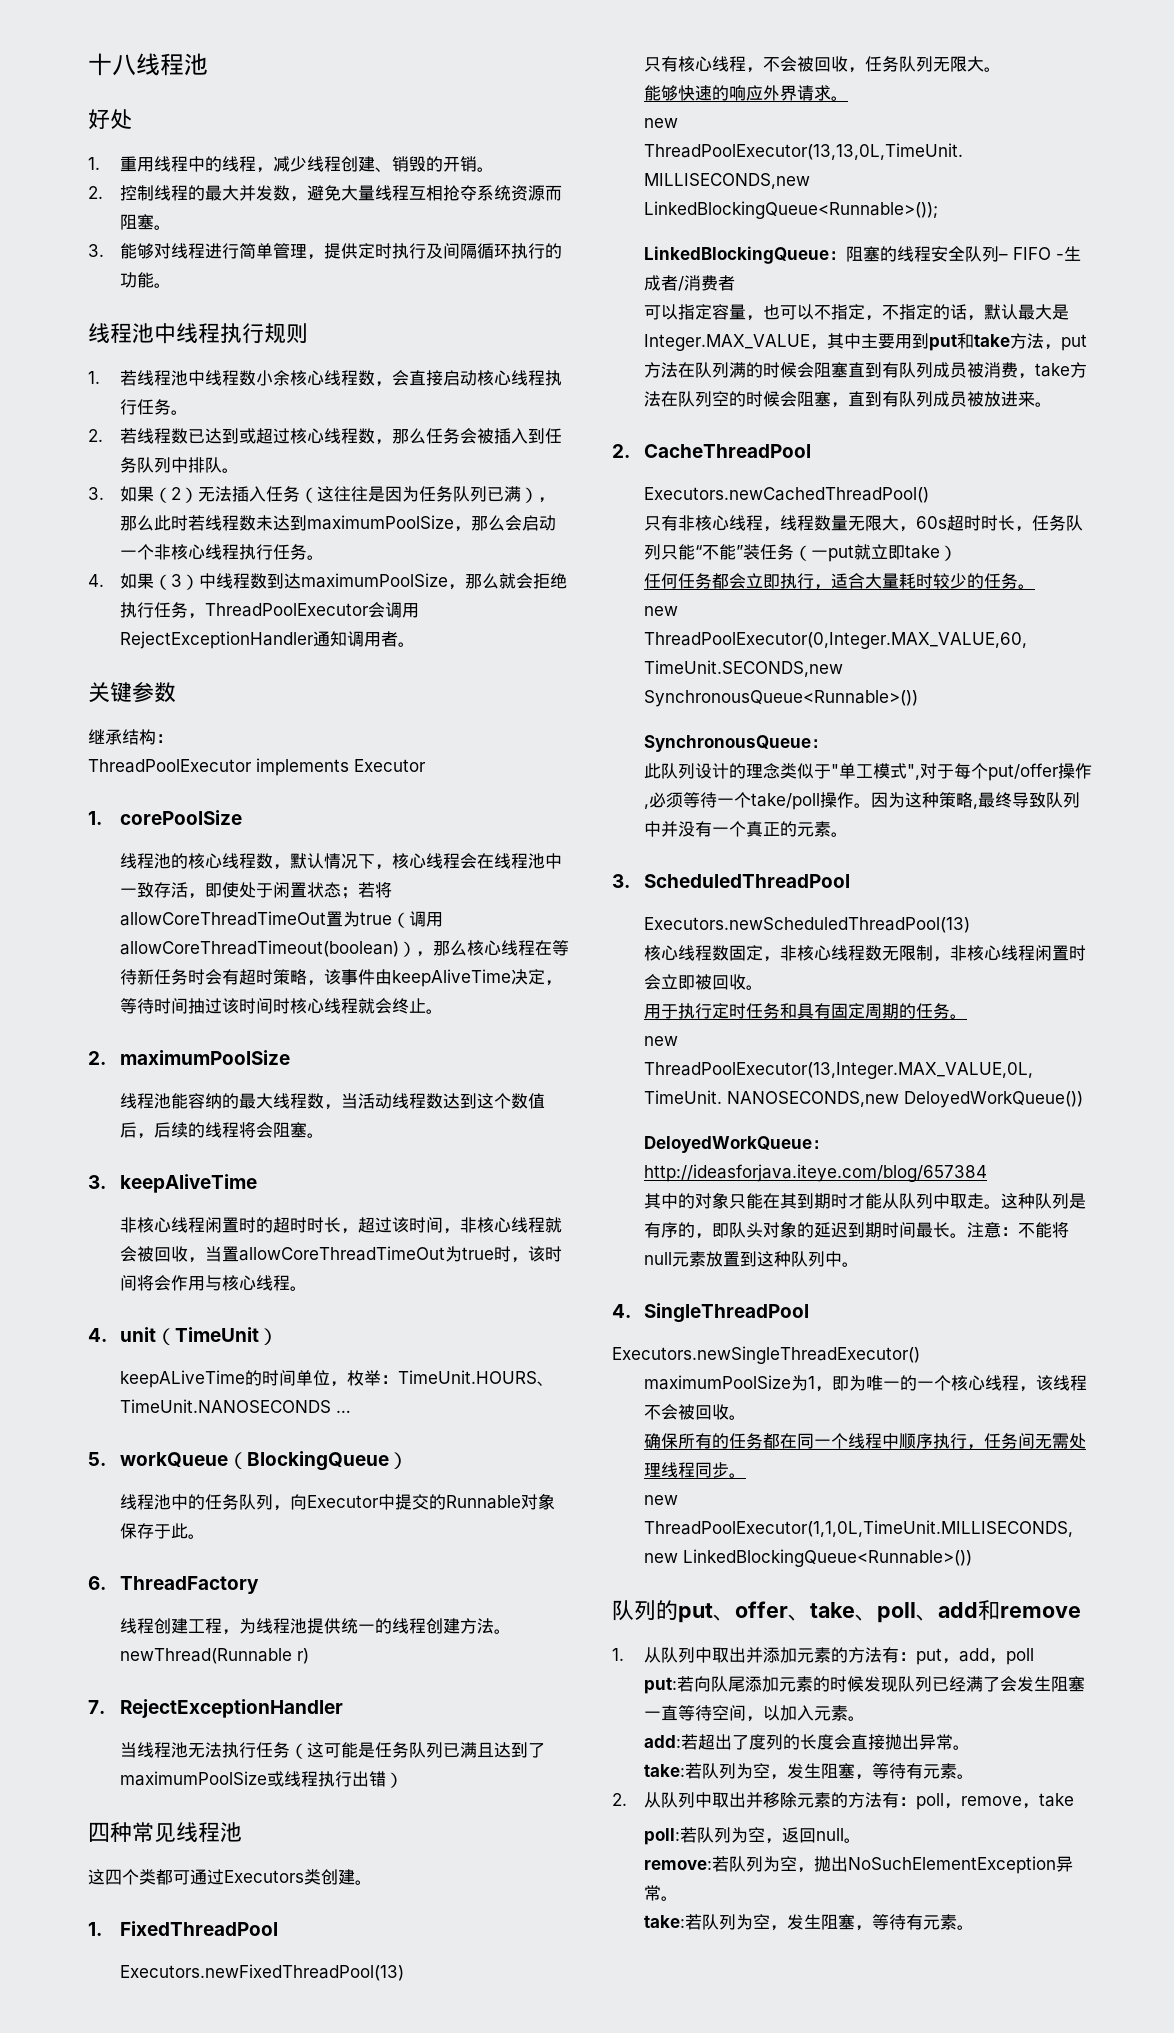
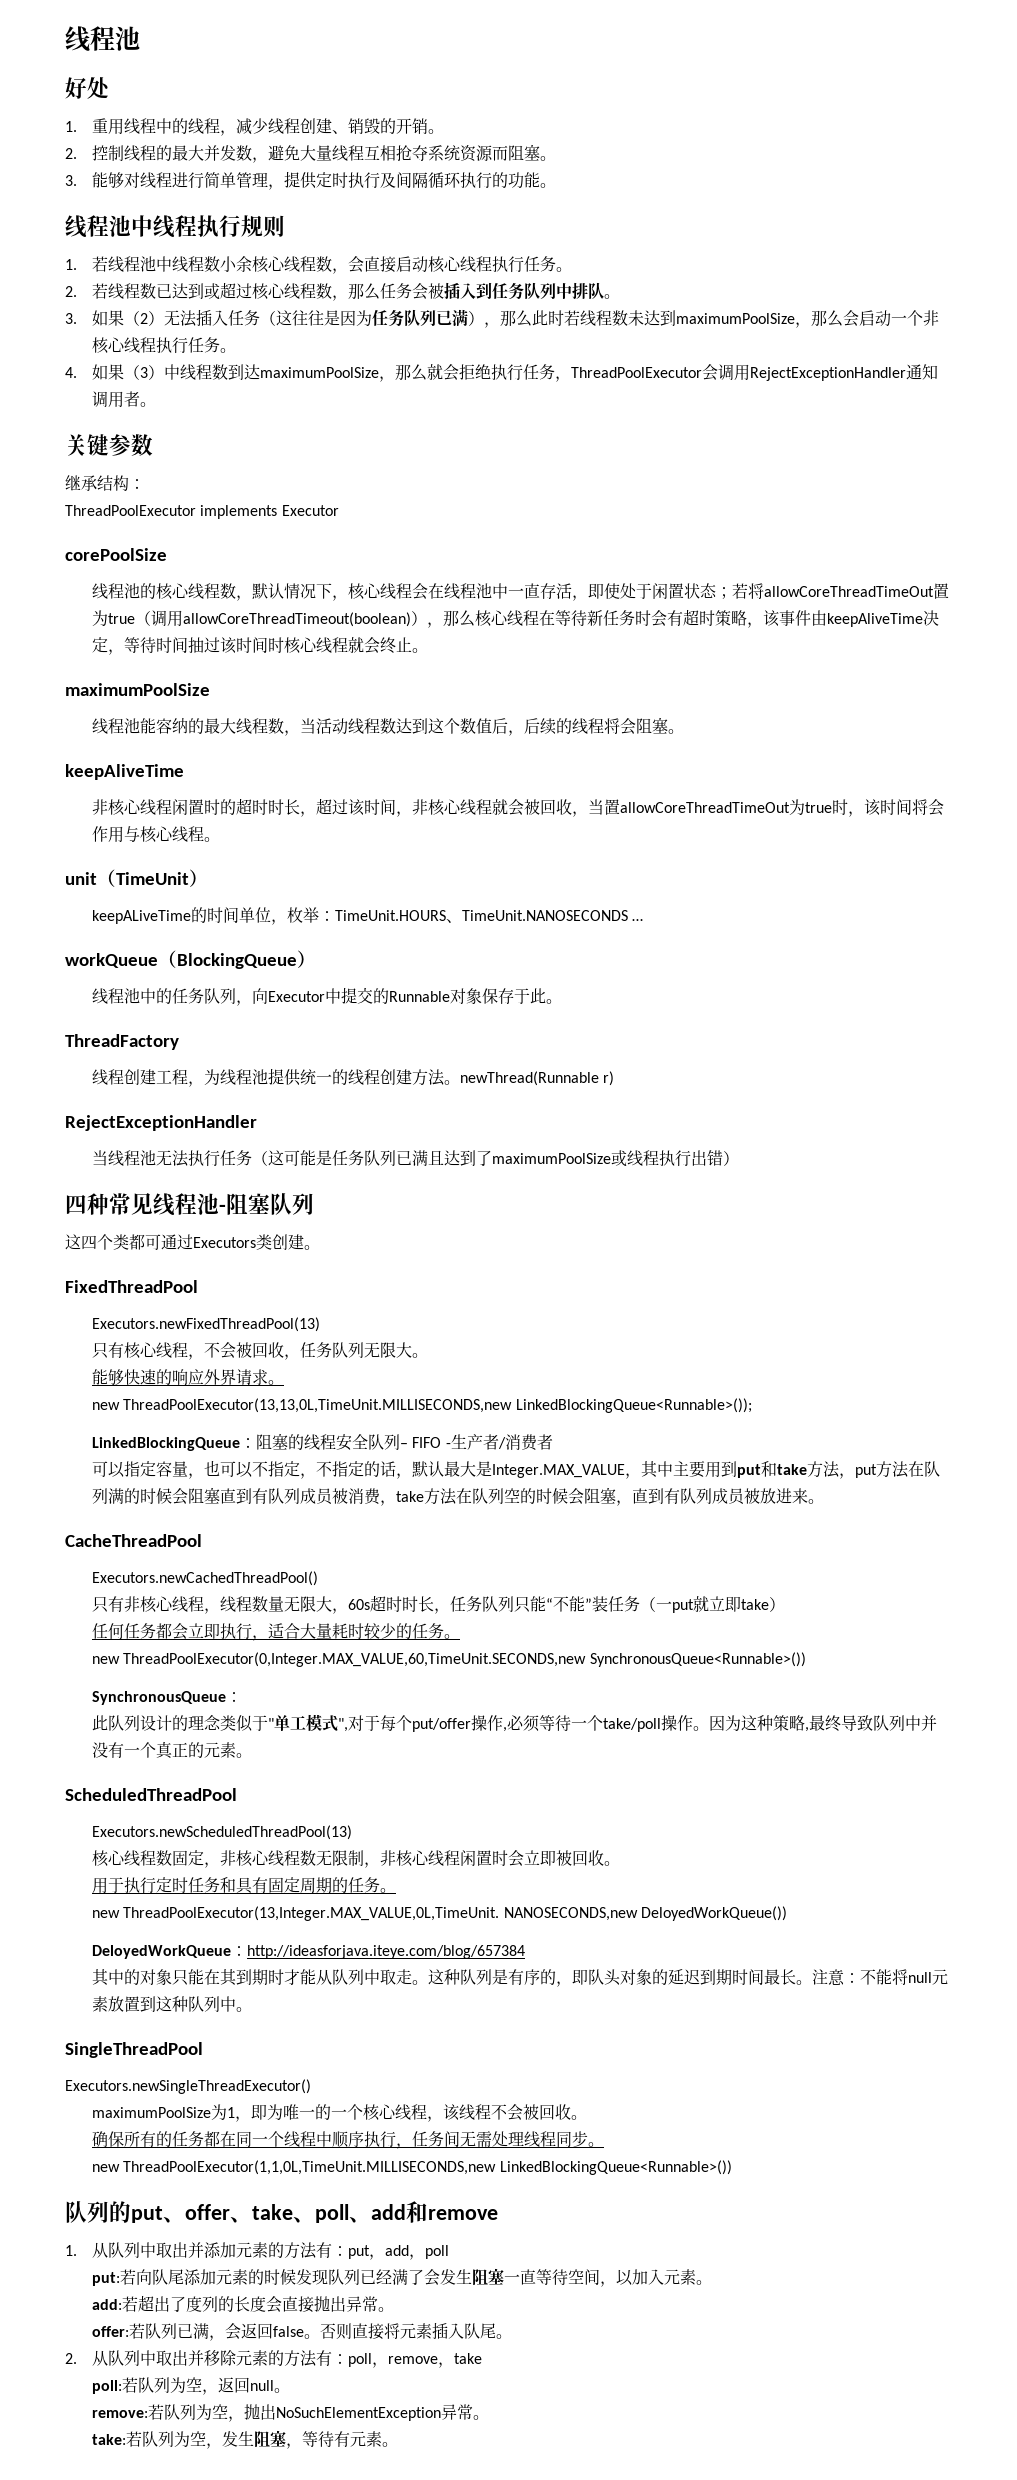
[88,53,136,76] 十八 -> (65, 39) none
[88,811,102,825] 1. -> (339, 510) none
[136,882,154,898] 致 -> [524,583,541,599] 直
[88,1051,106,1065] 2. -> (429, 650) none
[88,1175,106,1189] 3. -> (685, 731) none
[88,1328,107,1342] 4. -> (221, 839) none
[88,1452,106,1466] 5. -> (644, 920) none
[88,1576,106,1590] 6. -> (563, 1001) none
[88,1700,105,1714] 7. -> (615, 1078) none
(242, 1832) none -> [219,1193,314,1215] -阻塞队列
[88,1922,102,1936] 1. -> (320, 1247) none
[643,275,661,291] 成 -> [466,1434,483,1450] 产
[612,444,630,458] 2. -> (825, 1501) none
[612,874,630,888] 3. -> (253, 1755) none
[612,1304,631,1318] 4. -> (253, 2009) none
[643,1763,957,1780] take:若队列为空，发生阻塞，等待有元素 -> [92,2322,497,2341] offer:若队列已满，会返回false。否则直接将元素插入队尾

